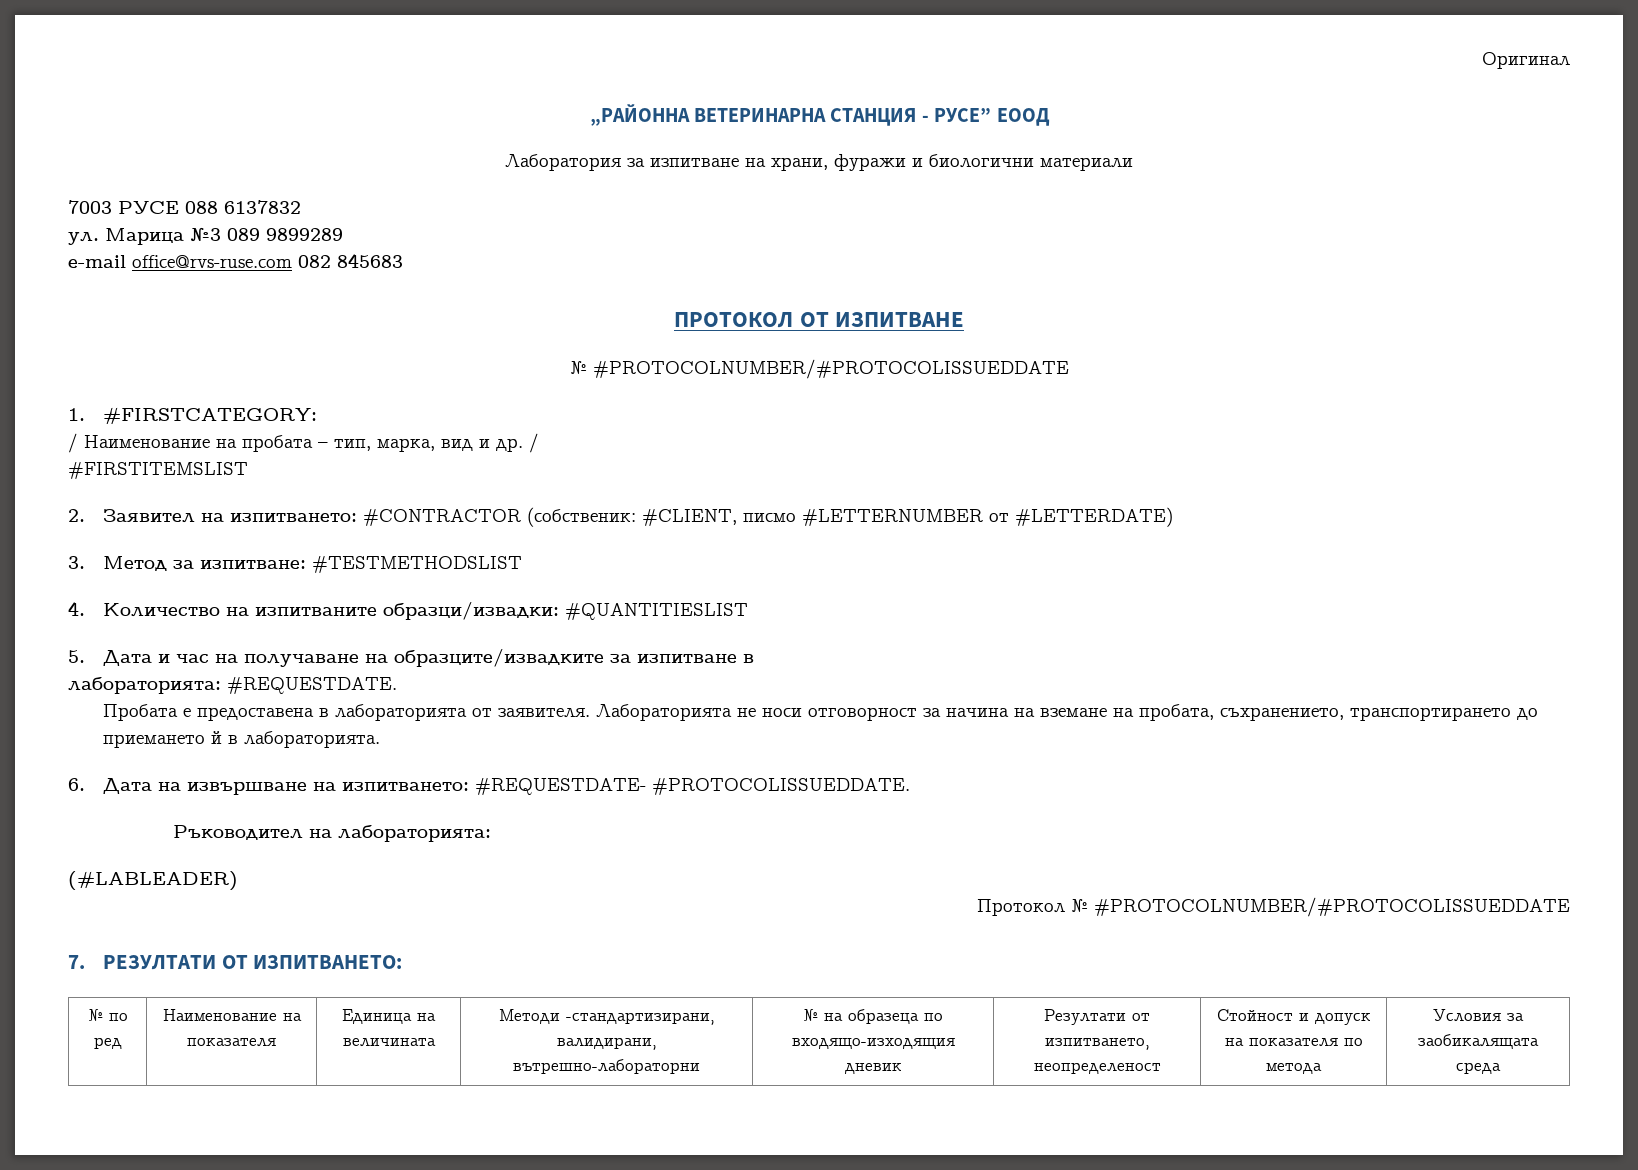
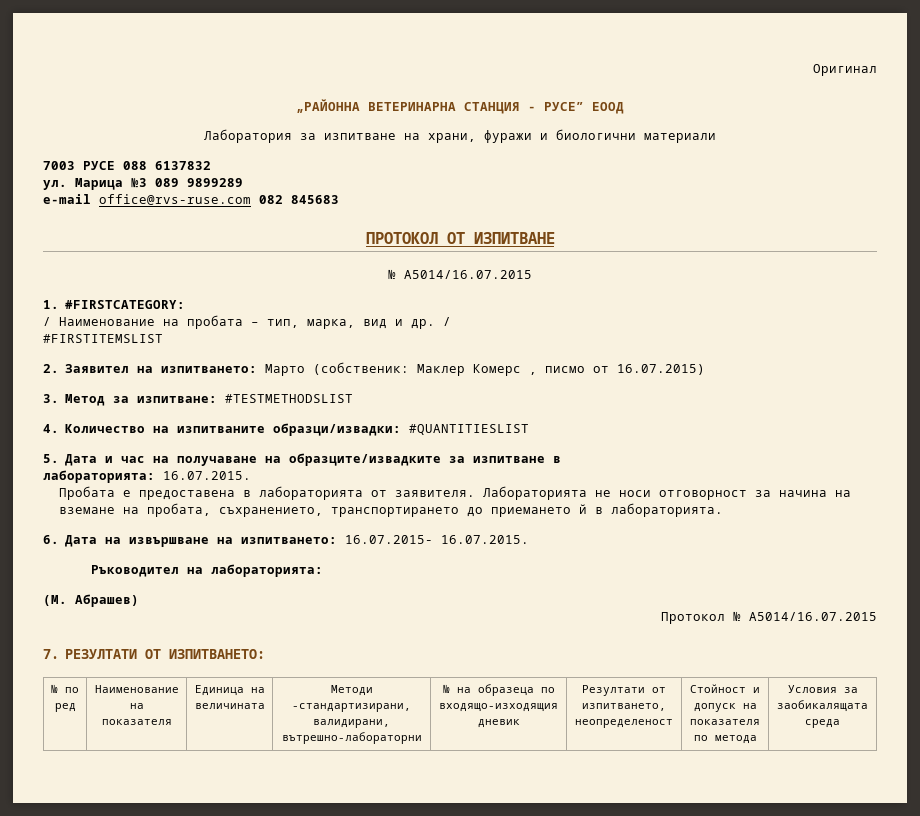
[592,359,1069,379] #PROTOCOLNUMBER/#PROTOCOLISSUEDDATE -> [404,270,532,279] A5014/16.07.2015
[363,507,1174,527] #CONTRACTOR (собственик: #CLIENT, писмо #LETTERNUMBER от #LETTERDATE) -> [265,362,706,376] Марто (собственик: Маклер Комерс , писмо от 16.07.2015)
[227,677,397,694] #REQUESTDATE. -> [163,471,251,480] 16.07.2015.
[475,778,911,795] #REQUESTDATE- #PROTOCOLISSUEDDATE. -> [345,535,530,544] 16.07.2015- 16.07.2015.
[68,871,238,891] (#LABLEADER) -> [43,594,139,607] (М. Абрашев)
[1094,897,1570,917] #PROTOCOLNUMBER/#PROTOCOLISSUEDDATE -> [749,612,877,621] A5014/16.07.2015

